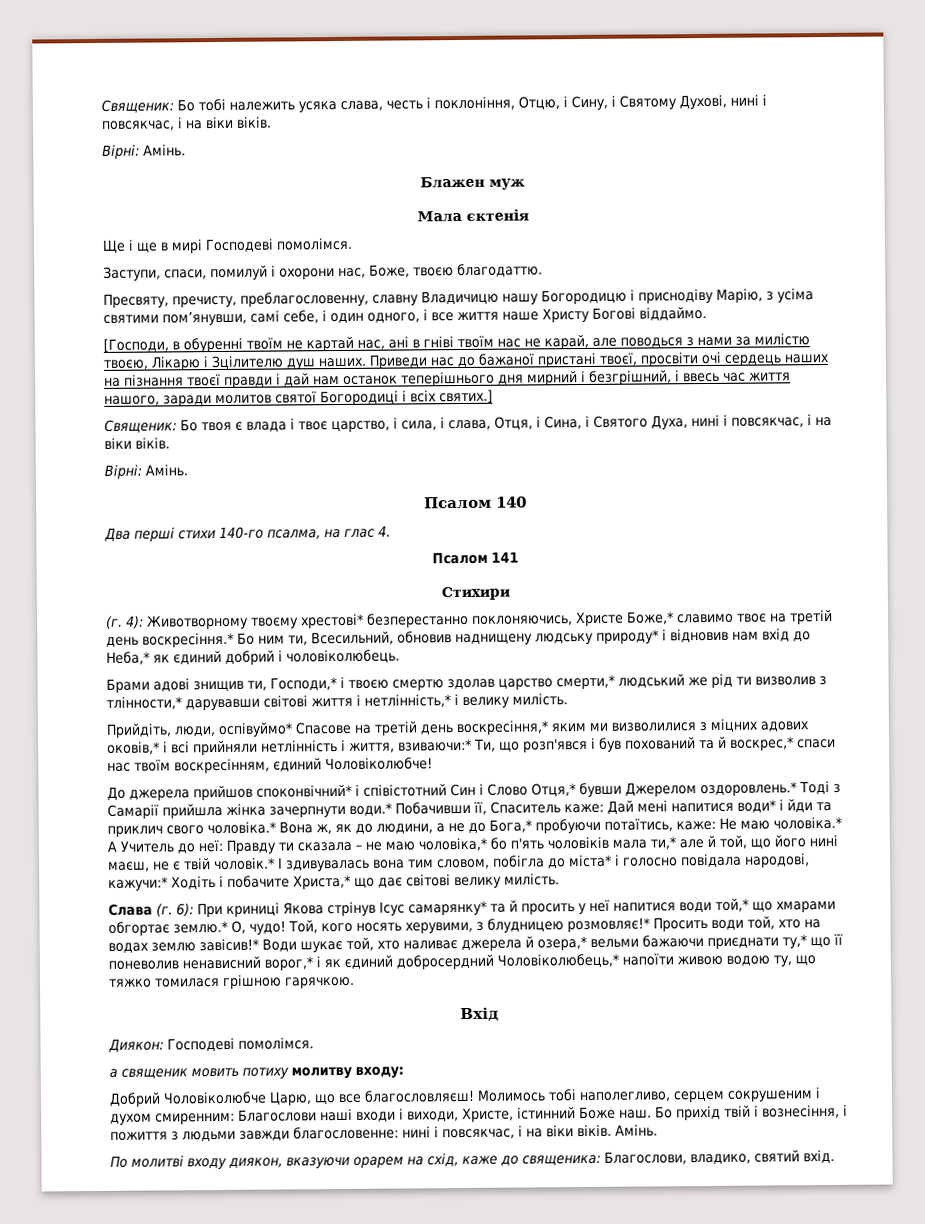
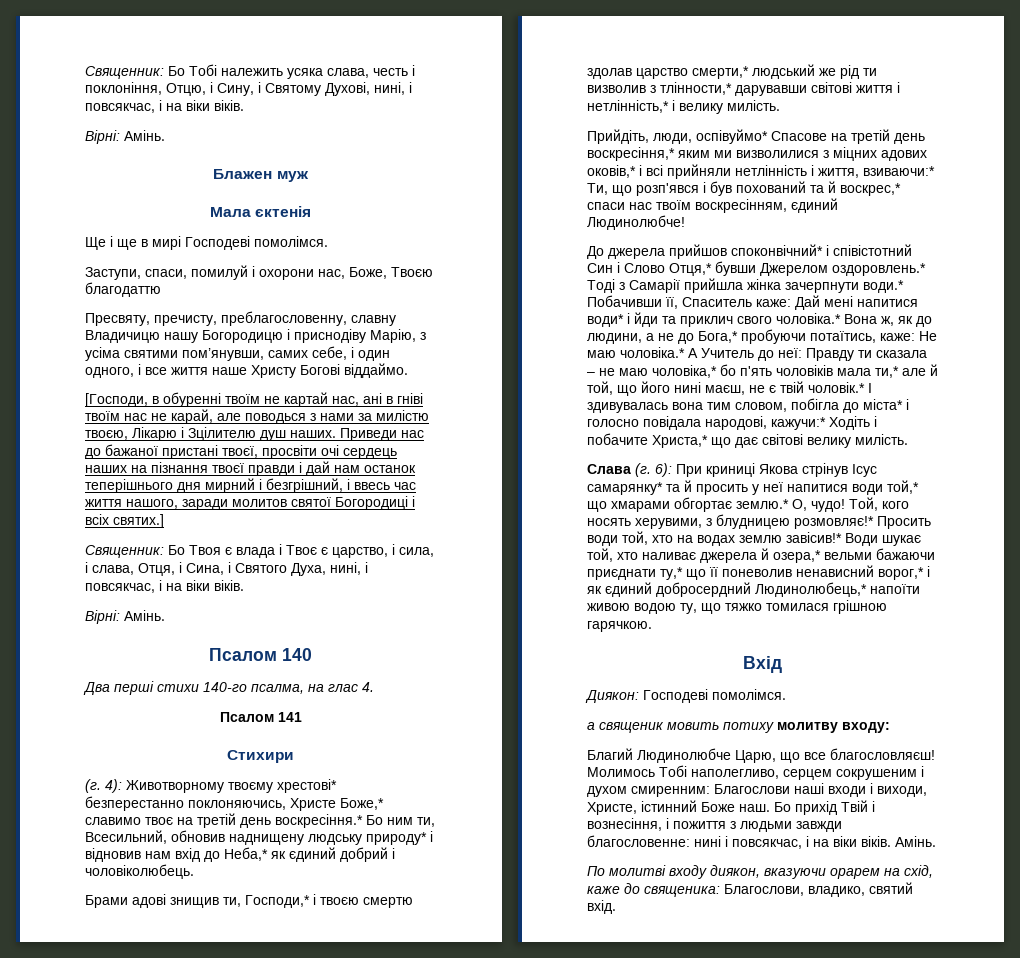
[101,98,226,113] Священик: Бо тобі -> [85,64,217,79] Священник: Бо Тобі
[730,94,759,106] нині -> [374,82,405,95] нині,
[413,263,543,278] твоєю благодаттю. -> [391,267,433,277] [85,282,161,297] Твоєю благодаттю
[250,310,280,323] самі -> [268,350,308,358] самих
[104,419,232,433] Священик: Бо твоя -> [85,545,221,558] Священник: Бо Твоя
[298,421,328,431] твоє -> [286,545,328,555] Твоє є
[691,414,720,427] нині -> [330,562,361,575] нині,
[325,757,433,771] Чоловіколюбче! -> [587,215,685,230] Людинолюбче!
[497,953,619,968] Чоловіколюбець,* -> [755,582,867,597] Людинолюбець,*
[109,1091,267,1107] Добрий Чоловіколюбче -> [587,748,731,763] Благий Людинолюбче
[548,1089,577,1102] тобі -> [659,765,687,777] Тобі
[724,1105,751,1117] твій -> [841,800,868,812] Твій

